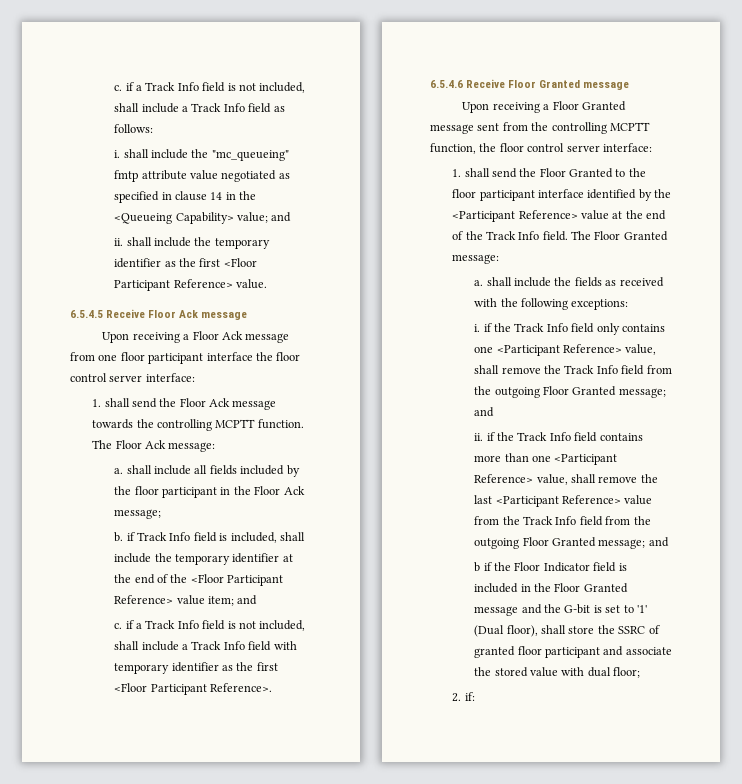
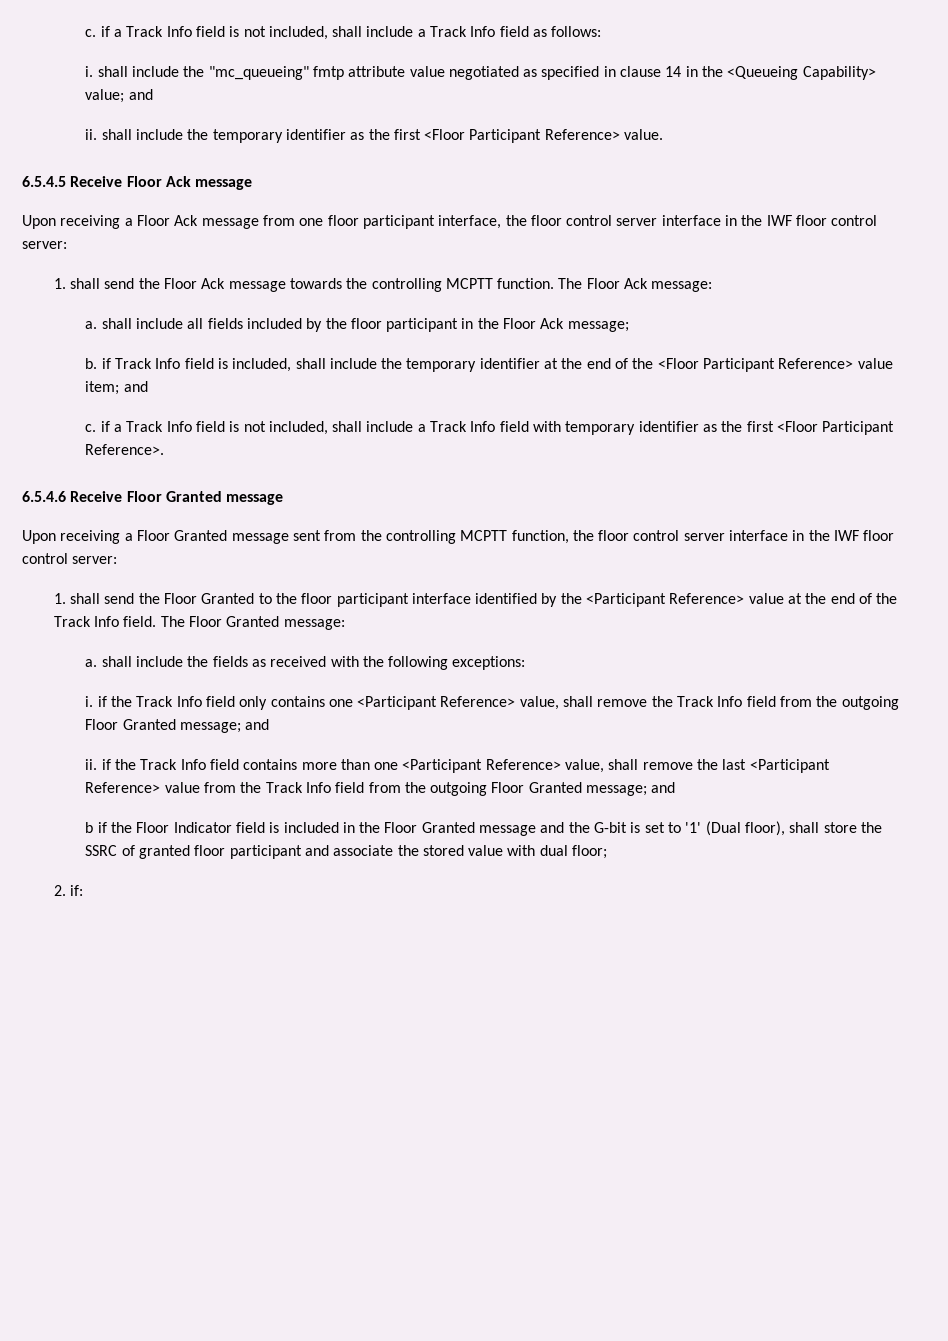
[206,352,301,361] [70,373,195,382] interface the floor control server interface: -> [438,215,878,229] [22,241,67,249] interface, the floor control server interface in the IWF floor control server:
[602,143,652,152] interface: -> [729,530,895,541] [22,553,118,564] interface in the IWF floor control server:

